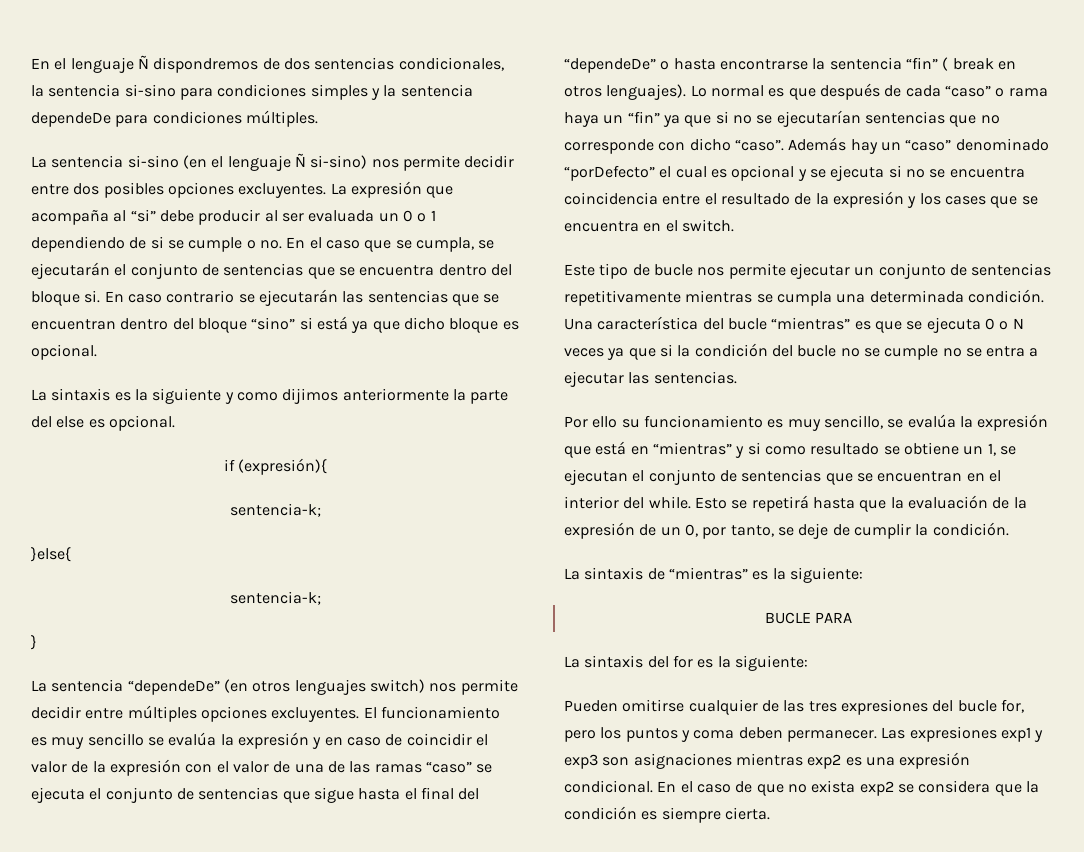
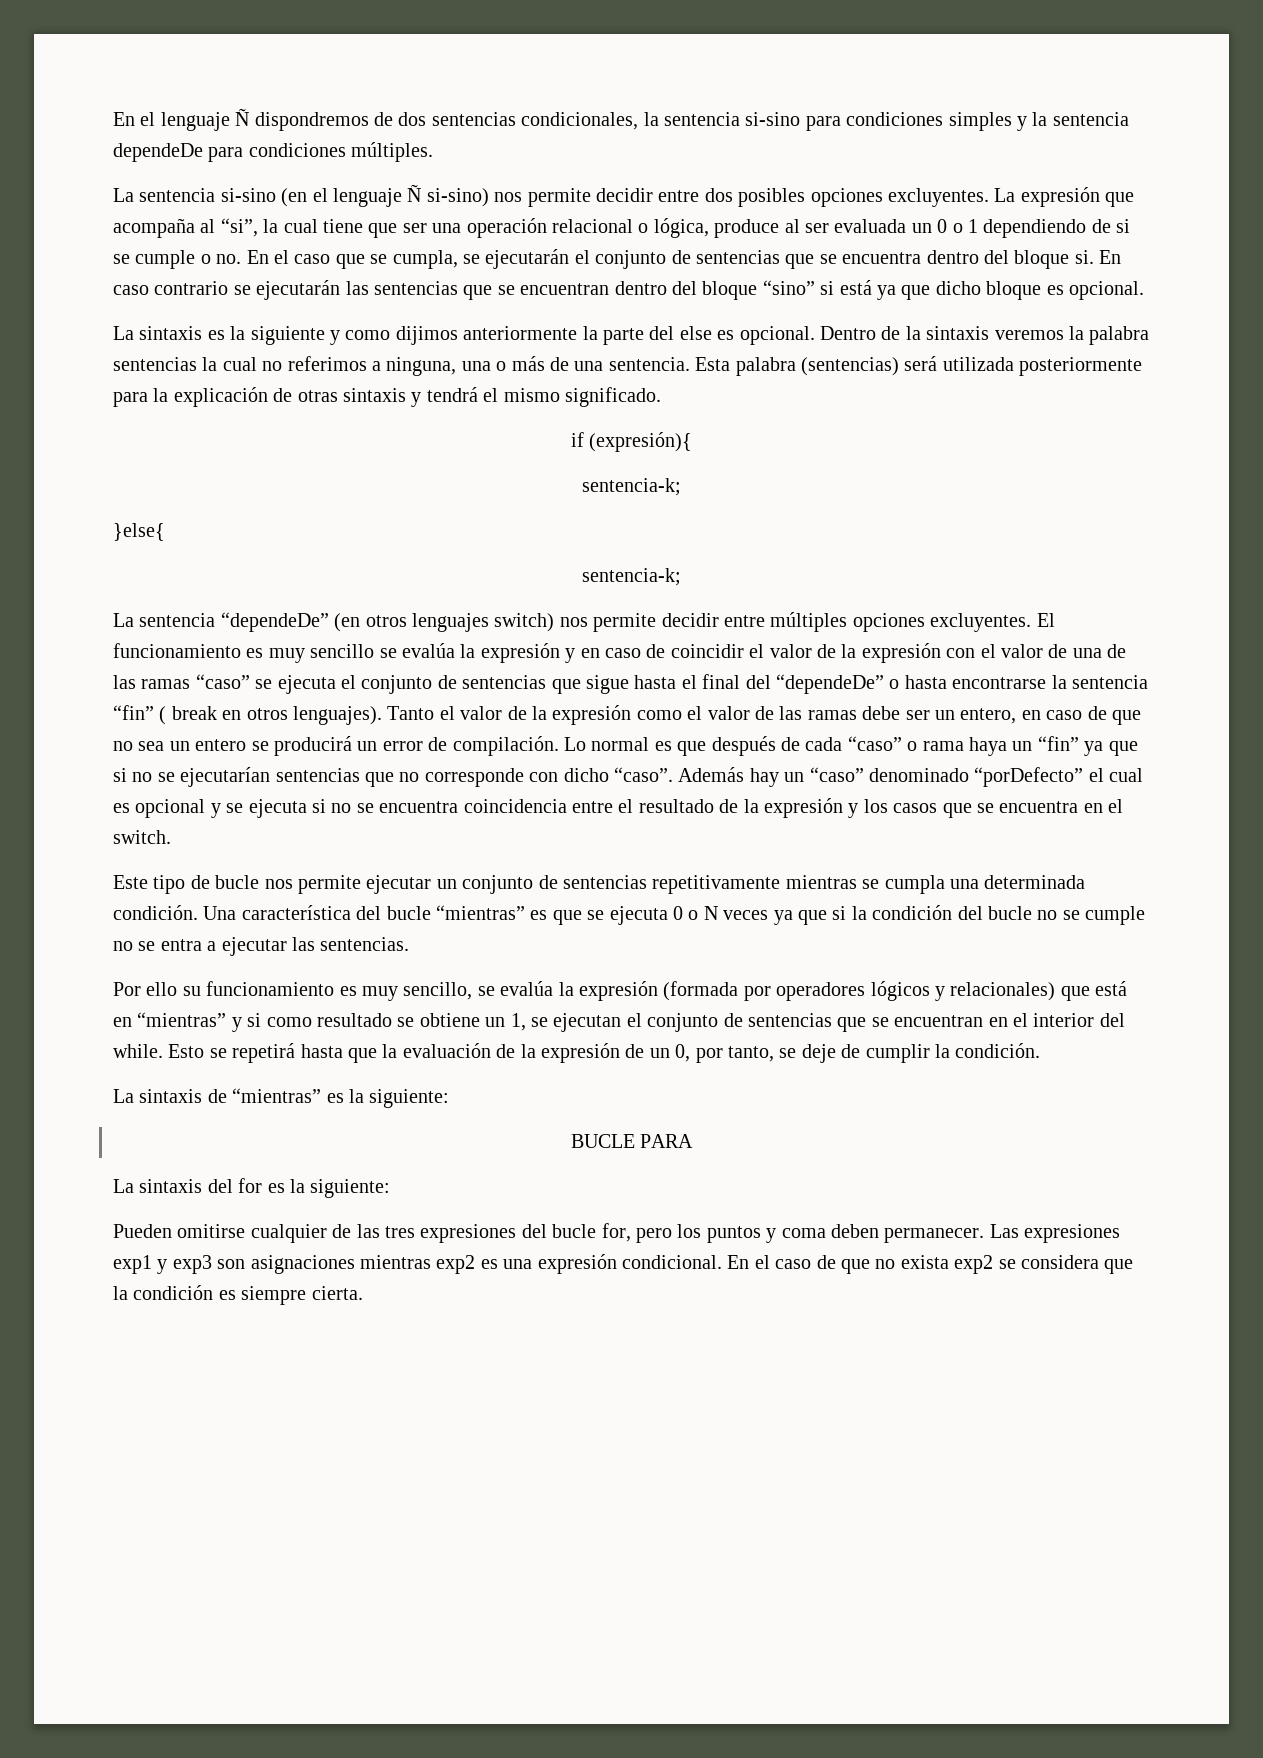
[130,209,261,225] “si” debe producir -> [220,218,780,238] “si”, la cual tiene que ser una operación relacional o lógica, produce
(175, 423) none -> [819,326,1150,345] [113,356,1143,376] [113,387,661,407] Dentro de la sintaxis veremos la palabra sentencias la cual no referimos a ninguna, una o más de una sentencia. Esta palabra (sentencias) será utilizada posteriormente para la explicación de otras sintaxis y tendrá el mismo significado.
[31,635,37,650] // } -> (681, 577) none
(687, 92) none -> [387,705,1141,725] [113,736,559,756] Tanto el valor de la expresión como el valor de las ramas debe ser un entero, en caso de que no sea un entero se producirá un error de compilación.
[944,196,986,205] cases -> [893,803,938,813] casos
(1049, 422) none -> [663,981,1056,1001] (formada por operadores lógicos y relacionales)

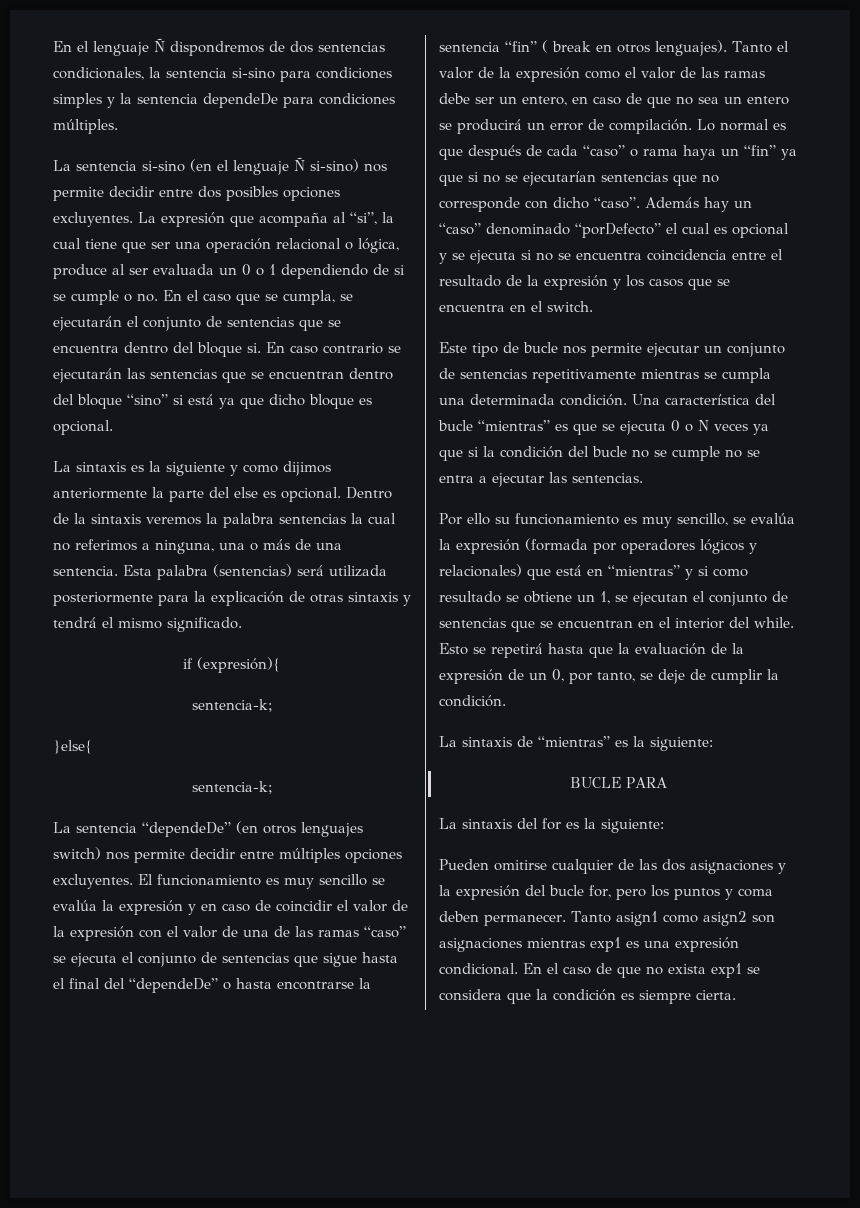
[385,1224,517,1243] tres expresiones -> [662,859,786,874] [439,885,520,900] dos asignaciones y la expresión
[989,1224,1121,1243] [113,1255,212,1274] Las expresiones exp1 y exp3 -> [570,911,747,926] Tanto asign1 como asign2
[436,1255,476,1274] exp2 -> [590,937,621,952] exp1
[954,1255,994,1274] exp2 -> [711,963,742,978] exp1

